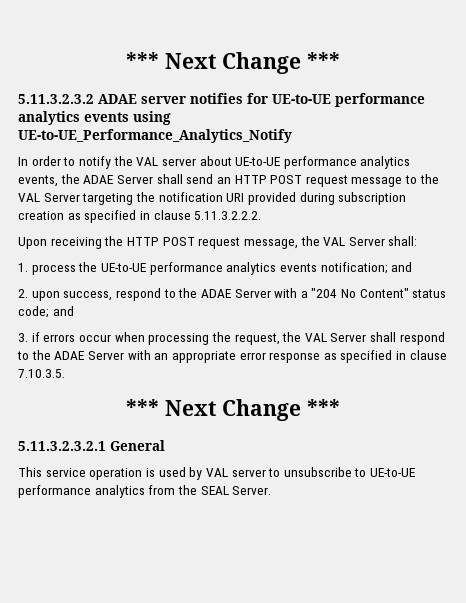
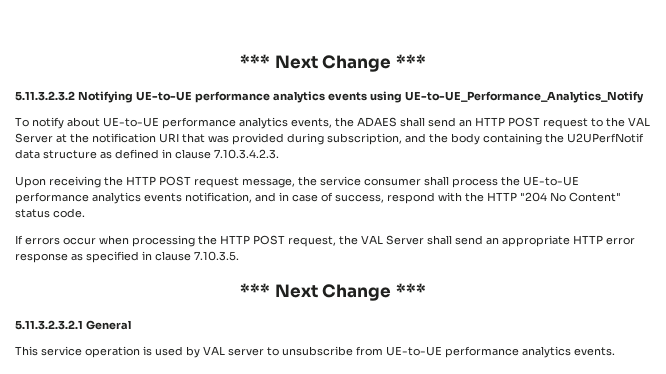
[98,93,268,104] ADAE server notifies for -> [77,91,133,103] Notifying
[18,156,196,169] In order to notify the VAL server -> [15,117,64,129] To notify
[83,175,153,184] ADAE Server -> [357,117,397,127] ADAES
[351,177,403,187] message -> (588, 123) none
[82,193,134,205] targeting -> [56,134,67,143] at
[247,192,407,205] [18,210,262,223] provided during subscription creation as specified in clause 5.11.3.2.2.2. -> [182,133,644,145] [15,149,279,159] that was provided during subscription, and the body containing the U2UPerfNotif data structure as defined in clause 7.10.3.4.2.3.
[323,236,418,246] [18,263,28,272] VAL Server shall: // 1. -> [320,176,449,186] service consumer shall
[320,262,413,274] [18,288,447,301] [18,306,74,318] [18,332,40,342] notification; and // 2. upon success, respond to the ADAE Server with a "204 No Content" status code; and // 3. if -> [185,192,621,204] [15,208,85,218] [15,235,23,244] notification, and in case of success, respond with the HTTP "204 No Content" status code. // If
(231, 337) none -> [220,235,285,245] HTTP POST
[399,332,445,345] [17,350,151,360] respond to the ADAE Server with -> [455,235,483,245] send
(236, 357) none -> [573,235,603,244] HTTP
[354,468,416,477] [18,485,272,498] to UE-to-UE performance analytics from the SEAL Server. -> [356,346,615,358] from UE-to-UE performance analytics events.

